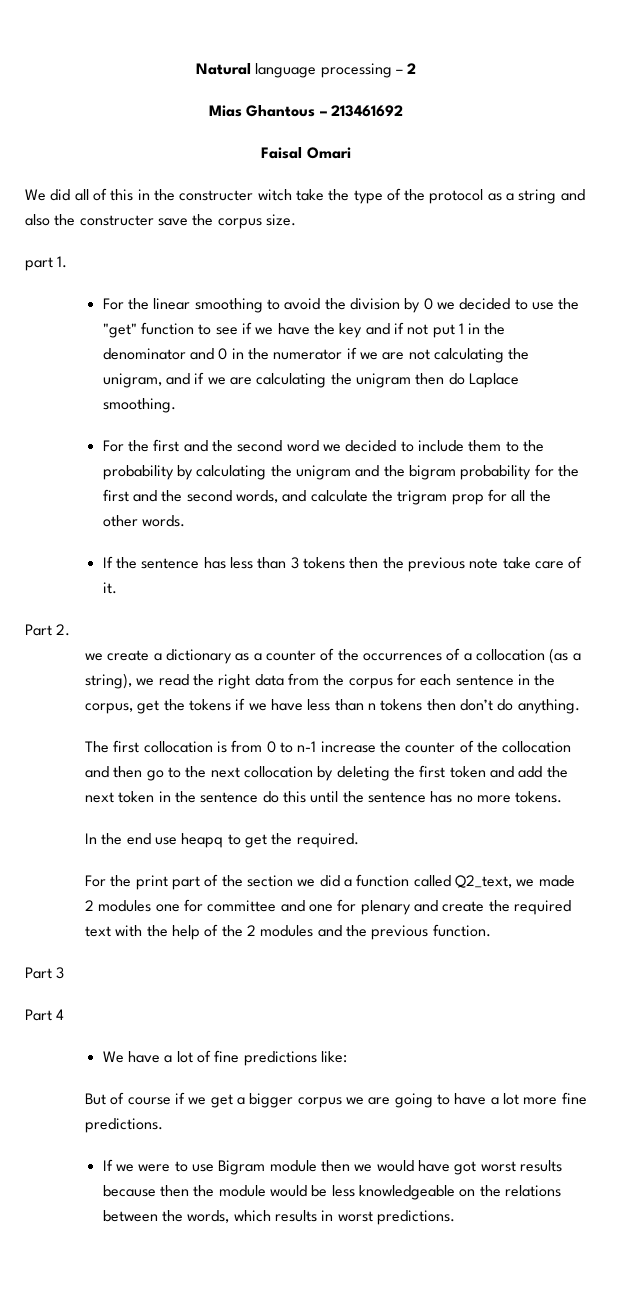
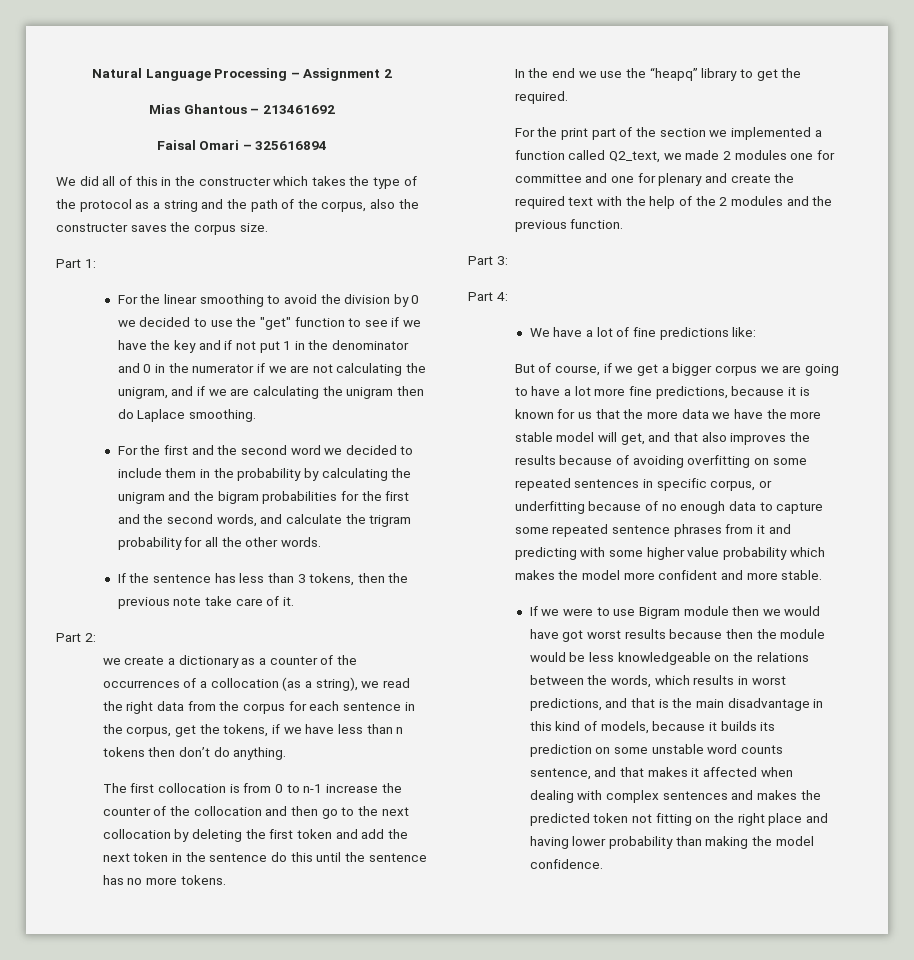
[255,63,403,78] language processing – -> [145,68,381,81] Language Processing – Assignment
(351, 153) none -> [242,141,328,150] – 325616894
[257,189,324,201] witch take -> [273,176,346,186] which takes
(585, 195) none -> [226,199,367,212] the path of the corpus,
[157,218,188,226] save -> [130,225,167,232] saves
[25,256,68,271] part 1. -> [56,259,96,268] Part 1:
[505,441,519,452] to -> [199,469,210,478] in
[460,465,532,480] probability -> [262,491,338,504] probabilities
[451,494,484,505] prop -> [117,537,182,550] probability
[302,557,345,569] tokens -> [309,573,355,586] tokens,
[56,624,71,636] 2. -> [84,633,96,642] 2:
[189,699,232,711] tokens -> [223,724,269,737] tokens,
[155,833,224,848] use heapq -> [578,67,738,81] we use the “heapq” library
[319,875,340,887] did -> [730,127,811,140] implemented
[56,967,65,979] [25,1009,65,1021] 3 // Part 4 -> [496,256,508,265] [468,292,508,301] 3: // Part 4:
[127,1097,171,1105] course -> [555,365,601,376] course,
[85,1118,164,1133] predictions. -> [655,386,810,399] [514,409,822,419] [514,432,810,445] [514,455,807,468] [514,478,773,491] [514,501,824,514] [514,524,791,537] [514,547,825,560] [514,570,823,580] predictions, because it is known for us that the more data we have the more stable model will get, and that also improves the results because of avoiding overfitting on some repeated sentences in specific corpus, or underfitting because of no enough data to capture some repeated sentence phrases from it and predicting with some higher value probability which makes the model more confident and more stable.
[376,1210,455,1225] predictions. -> [529,698,824,711] [529,721,776,734] [529,744,783,757] [529,767,793,780] [529,790,821,803] [529,813,828,826] [529,836,814,849] [529,859,603,869] predictions, and that is the main disadvantage in this kind of models, because it builds its prediction on some unstable word counts sentence, and that makes it affected when dealing with complex sentences and makes the predicted token not fitting on the right place and having lower probability than making the model confidence.

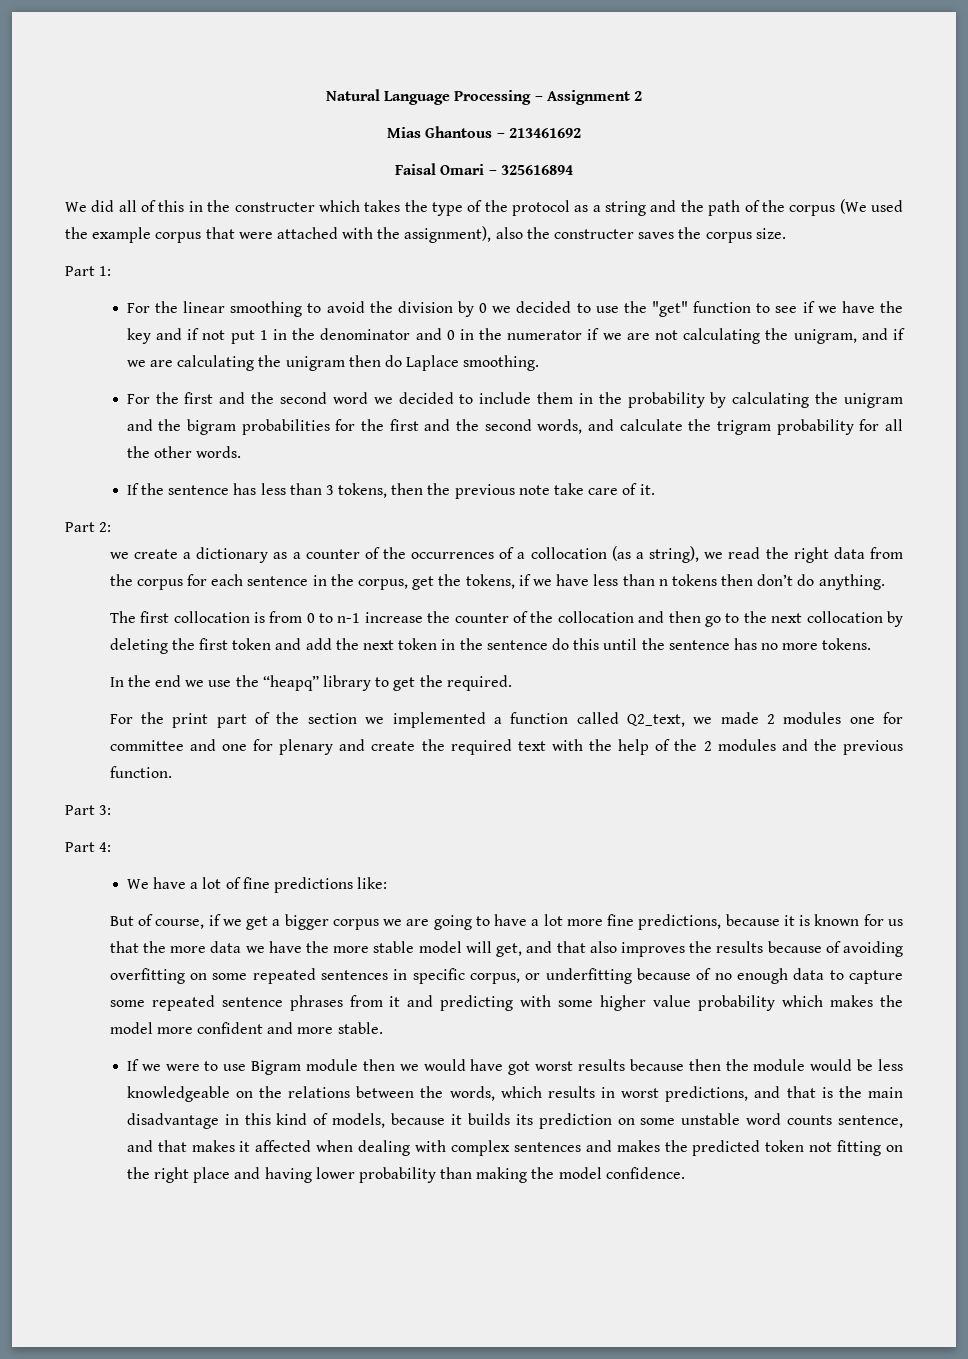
[321,201,367,212] corpus, -> [789,199,904,216] [65,226,492,243] corpus (We used the example corpus that were attached with the assignment),

